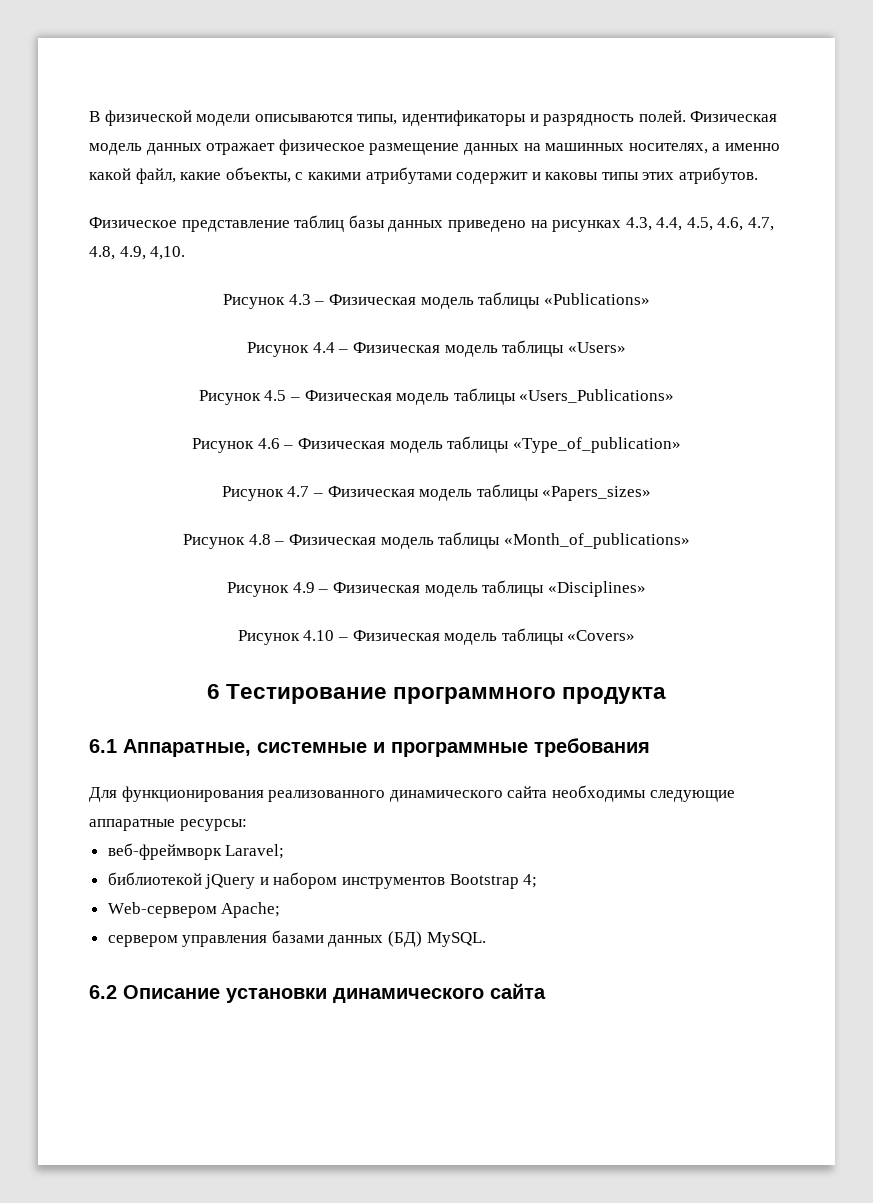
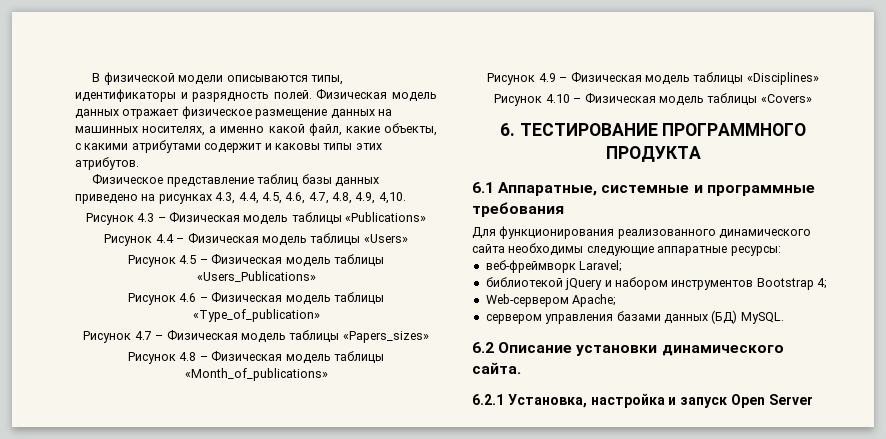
[206,684,667,704] 6 Тестирование программного продукта -> [499,123,807,136] [605,146,701,162] 6. ТЕСТИРОВАНИЕ ПРОГРАММНОГО ПРОДУКТА
[490,983,546,999] сайта -> [472,362,521,374] [472,393,813,408] сайта. // 6.2.1 Установка, настройка и запуск Open Server

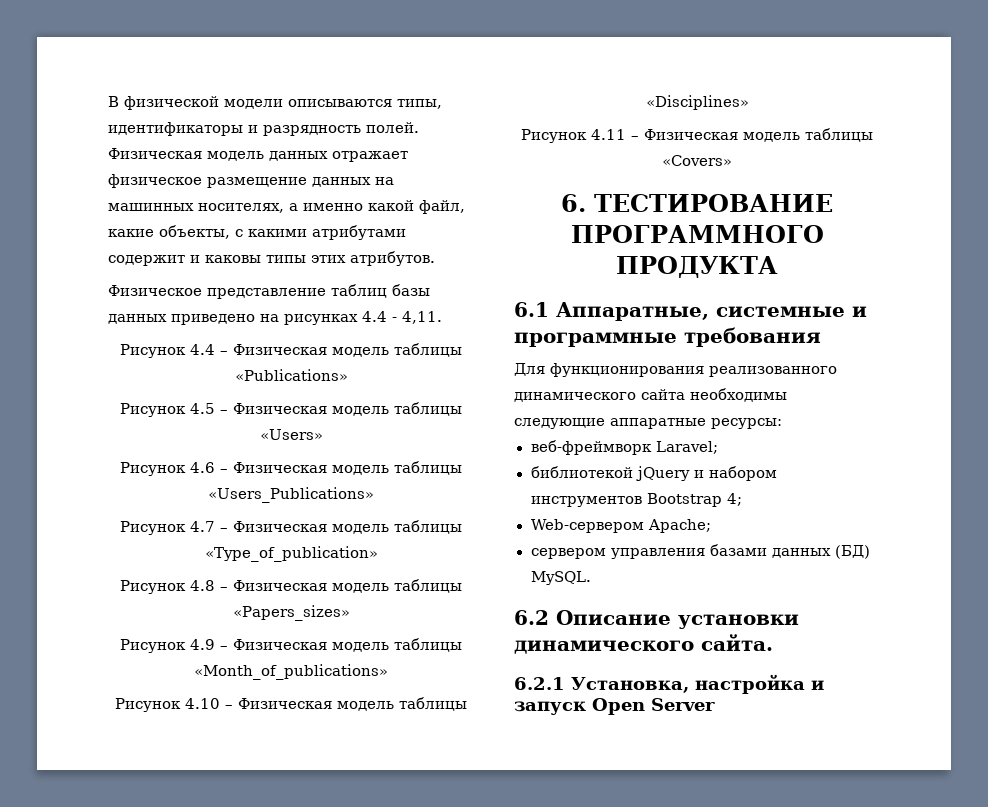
[215,192,406,204] [85,213,155,225] 4.3, 4.4, 4.5, 4.6, 4.7, 4.8, 4.9, 4,10. // Рисунок 4.3 -> [362,311,442,324] [120,344,215,358] 4.4 - 4,11. // Рисунок 4.4
[155,234,174,243] 4.4 -> [190,403,215,414] 4.5
[179,255,197,264] 4.5 -> [190,462,215,473] 4.6
[179,293,197,302] 4.6 -> [190,521,215,532] 4.7
[134,331,152,340] 4.7 -> [190,580,215,591] 4.8
[179,352,197,361] 4.8 -> [190,639,215,650] 4.9
[538,73,556,82] 4.9 -> [185,698,220,709] 4.10
[545,94,570,103] 4.10 -> [591,129,626,140] 4.11

